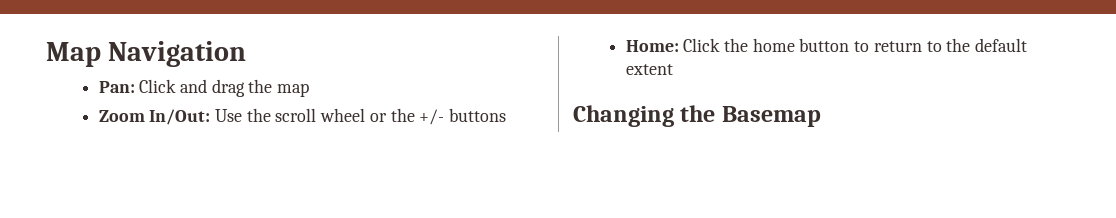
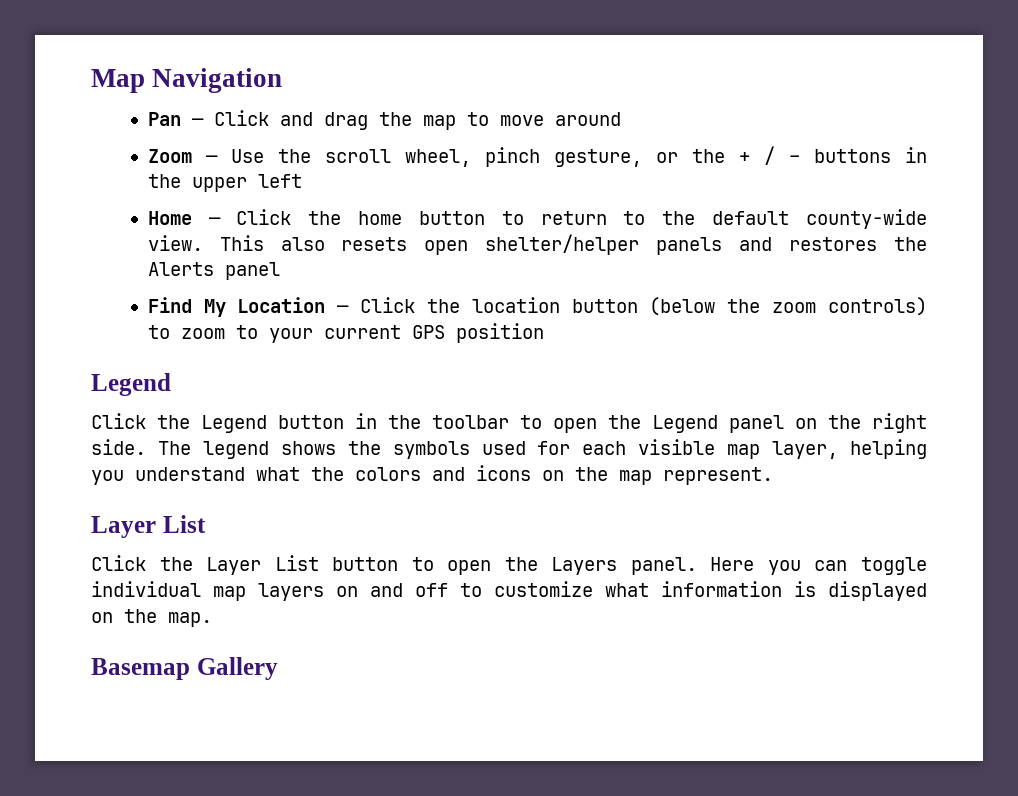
[98,81,135,93] Pan: -> [147,112,204,126] Pan —
(310, 90) none -> [466,112,621,126] to move around
[149,109,211,125] In/Out: -> [205,155,218,163] —
[320,108,507,125] [625,40,679,52] wheel or the +/- buttons // Home: -> [404,146,927,167] [147,174,302,192] [147,211,221,225] wheel, pinch gesture, or the + / – buttons in the upper left // Home —
[625,64,673,75] [573,105,821,127] extent // Changing the Basemap -> [806,209,928,229] [147,234,928,255] [147,262,280,280] [147,297,928,317] [147,323,544,343] [91,373,171,396] [91,413,927,433] [91,439,927,459] [91,465,773,485] [91,515,206,538] [91,555,928,575] [91,581,927,601] [91,609,212,627] [91,657,278,680] county-wide view. This also resets open shelter/helper panels and restores the Alerts panel // Find My Location — Click the location button (below the zoom controls) to zoom to your current GPS position // Legend // Click the Legend button in the toolbar to open the Legend panel on the right side. The legend shows the symbols used for each visible map layer, helping you understand what the colors and icons on the map represent. // Layer List // Click the Layer List button to open the Layers panel. Here you can toggle individual map layers on and off to customize what information is displayed on the map. // Basemap Gallery

